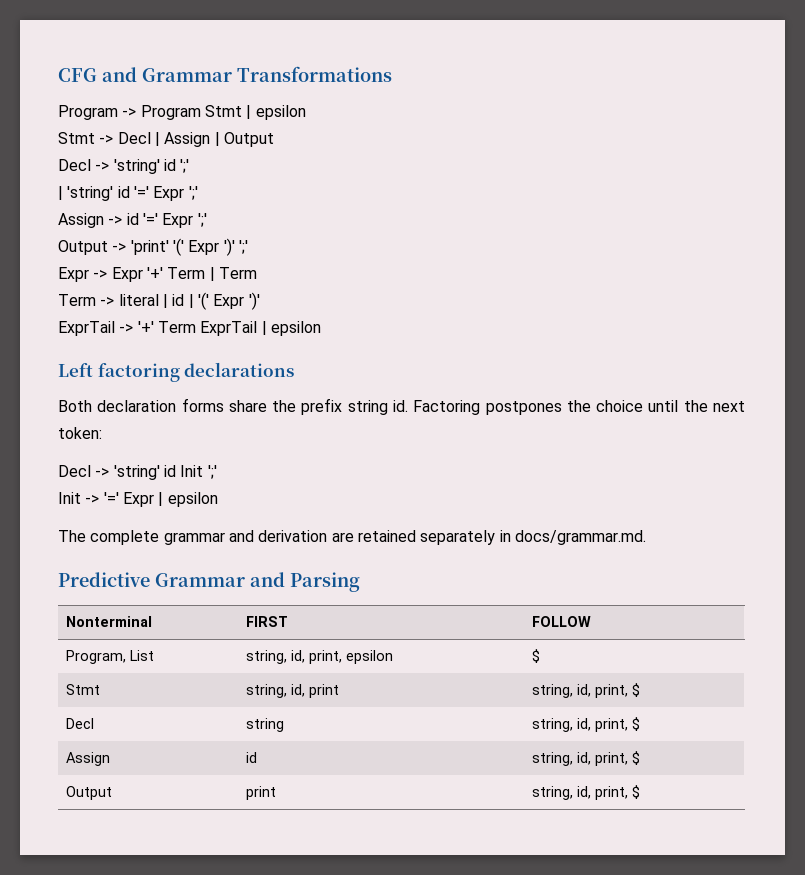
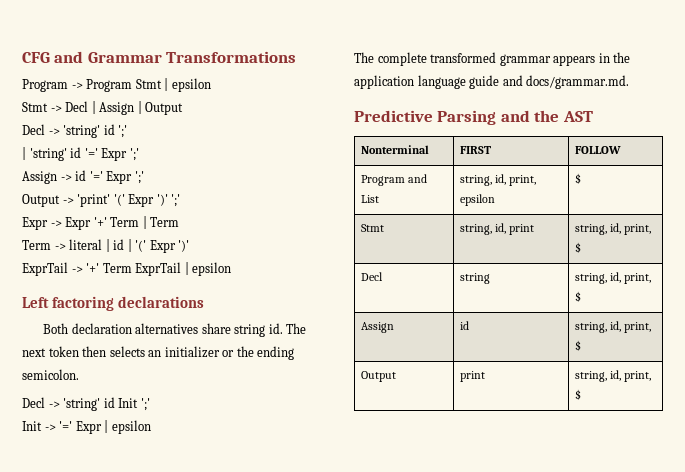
[181,398,746,415] [58,427,102,439] forms share the prefix string id. Factoring postpones the choice until the next token: -> [135,323,307,337] [22,346,295,360] [22,369,79,380] alternatives share string id. The next token then selects an initializer or the ending semicolon.
[163,530,646,545] [58,572,360,592] grammar and derivation are retained separately in docs/grammar.md. // Predictive Grammar and Parsing -> [430,52,631,66] [354,75,630,89] [354,110,593,125] transformed grammar appears in the application language guide and docs/grammar.md. // Predictive Parsing and the AST
[65,650,126,664] Program, -> [361,174,428,186] Program and

